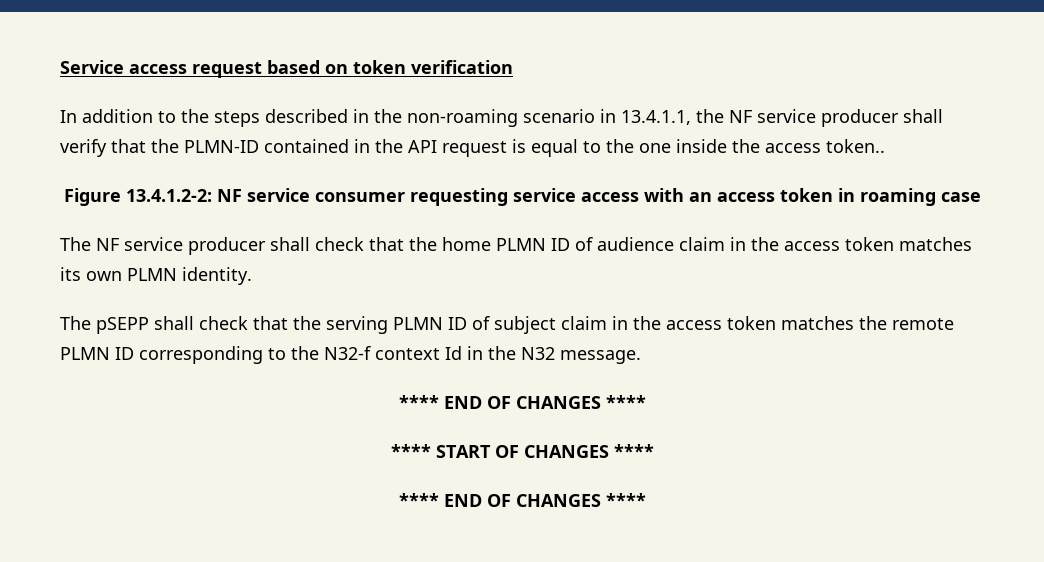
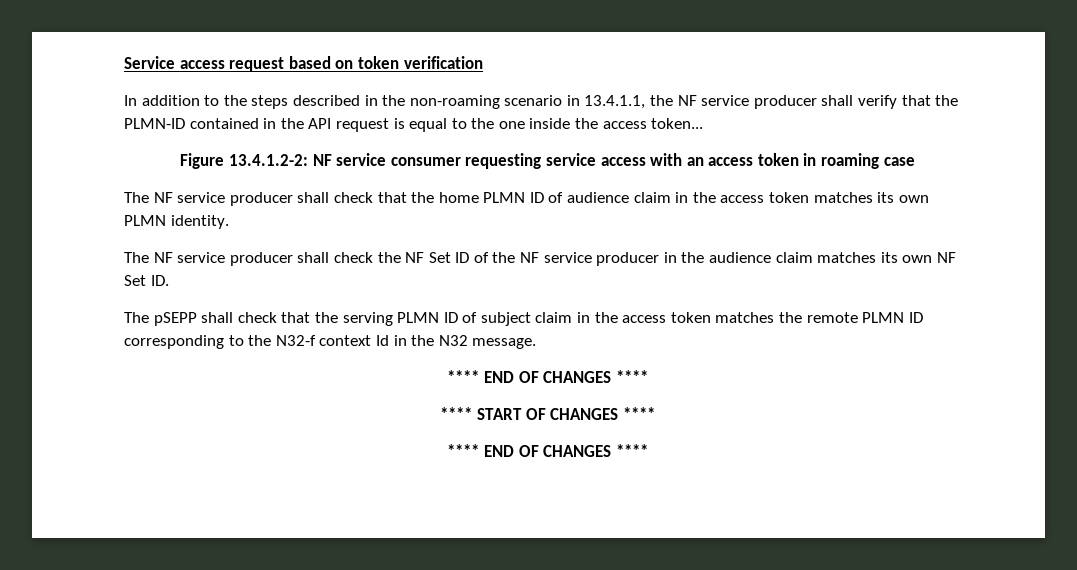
[826,139,885,153] token.. -> [651,118,704,129] token...
(252, 276) none -> [124,252,956,266] [124,275,169,286] // The NF service producer shall check the NF Set ID of the NF service producer in the audience claim matches its own NF Set ID.

